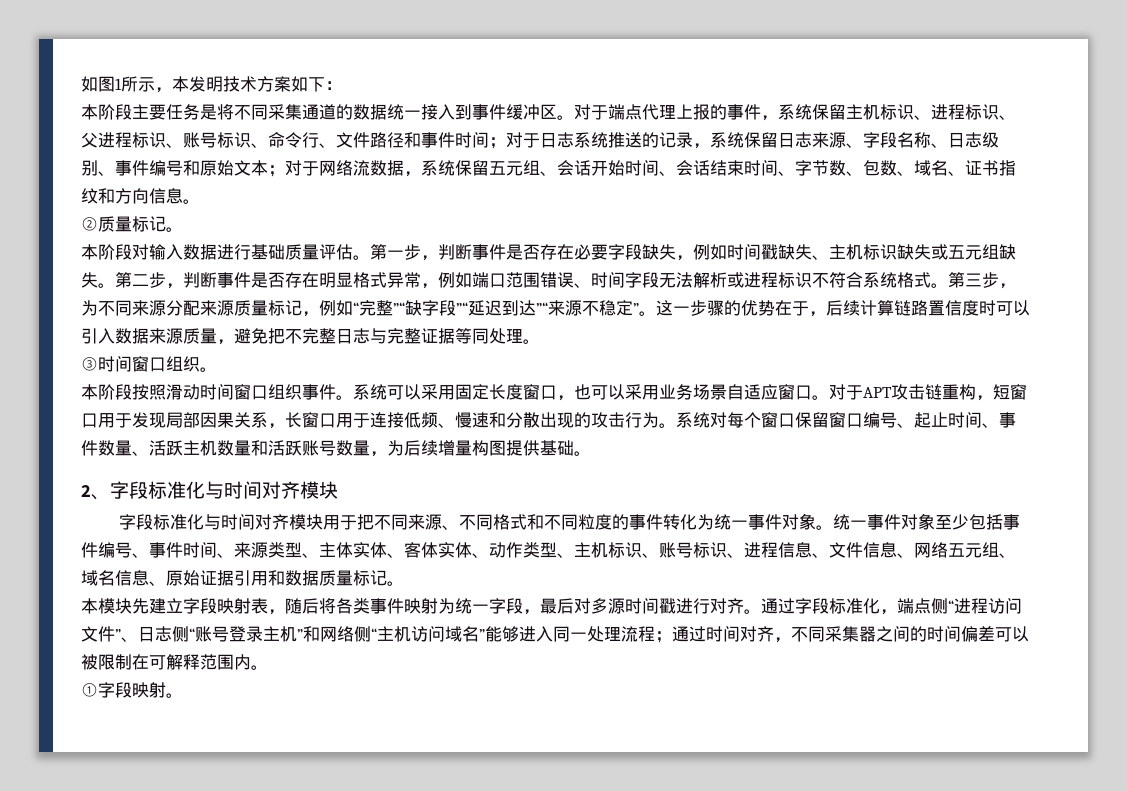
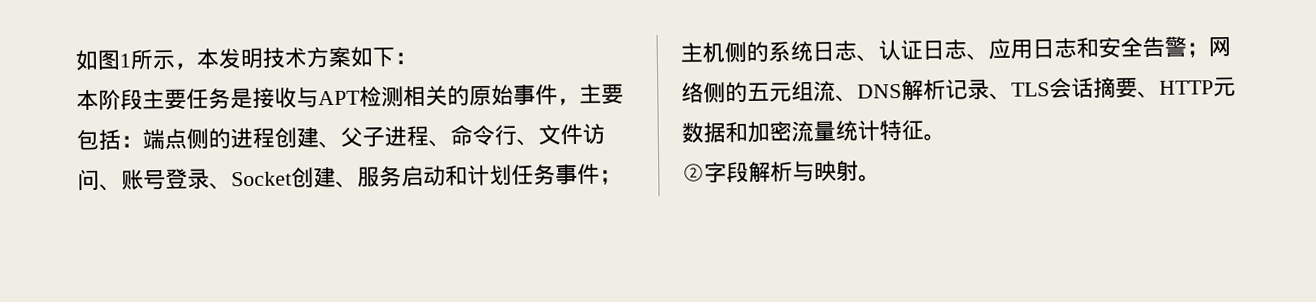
[217,104,1016,121] [81,132,999,149] [81,160,1016,177] [81,188,200,204] [81,216,183,232] [81,244,1016,261] [81,272,1016,289] [81,300,1030,317] [81,328,540,345] [81,356,217,372] [81,384,1027,401] [81,412,1016,429] [81,440,591,457] [81,481,338,500] [119,513,1021,530] [81,542,1016,558] [81,570,404,586] [81,598,1022,615] [81,626,1029,643] [81,654,268,670] [81,682,132,698] 将不同采集通道的数据统一接入到事件缓冲区。对于端点代理上报的事件，系统保留主机标识、进程标识、父进程标识、账号标识、命令行、文件路径和事件时间；对于日志系统推送的记录，系统保留日志来源、字段名称、日志级别、事件编号和原始文本；对于网络流数据，系统保留五元组、会话开始时间、会话结束时间、字节数、包数、域名、证书指纹和方向信息。 // ②质量标记。 // 本阶段对输入数据进行基础质量评估。第一步，判断事件是否存在必要字段缺失，例如时间戳缺失、主机标识缺失或五元组缺失。第二步，判断事件是否存在明显格式异常，例如端口范围错误、时间字段无法解析或进程标识不符合系统格式。第三步，为不同来源分配来源质量标记，例如“完整”“缺字段”“延迟到达”“来源不稳定”。这一步骤的优势在于，后续计算链路置信度时可以引入数据来源质量，避免把不完整日志与完整证据等同处理。 // ③时间窗口组织。 // 本阶段按照滑动时间窗口组织事件。系统可以采用固定长度窗口，也可以采用业务场景自适应窗口。对于APT攻击链重构，短窗口用于发现局部因果关系，长窗口用于连接低频、慢速和分散出现的攻击行为。系统对每个窗口保留窗口编号、起止时间、事件数量、活跃主机数量和活跃账号数量，为后续增量构图提供基础。 // 2、字段标准化与时间对齐模块 // 字段标准化与时间对齐模块用于把不同来源、不同格式和不同粒度的事件转化为统一事件对象。统一事件对象至少包括事件编号、事件时间、来源类型、主体实体、客体实体、动作类型、主机标识、账号标识、进程信息、文件信息、网络五元组、域名信息、原始证据引用和数据质量标记。 // 本模块先建立字段映射表，随后将各类事件映射为统一字段，最后对多源时间戳进行对齐。通过字段标准化，端点侧“进程访问文件”、日志侧“账号登录主机”和网络侧“主机访问域名”能够进入同一处理流程；通过时间对齐，不同采集器之间的时间偏差可以被限制在可解释范围内。 // ①字段 -> [252,83,624,109] [76,123,605,151] [77,163,622,192] [680,36,1231,63] [681,76,1236,103] [681,119,946,144] [682,161,815,184] 接收与APT检测相关的原始事件，主要包括：端点侧的进程创建、父子进程、命令行、文件访问、账号登录、Socket创建、服务启动和计划任务事件；主机侧的系统日志、认证日志、应用日志和安全告警；网络侧的五元组流、DNS解析记录、TLS会话摘要、HTTP元数据和加密流量统计特征。 // ②字段解析与

